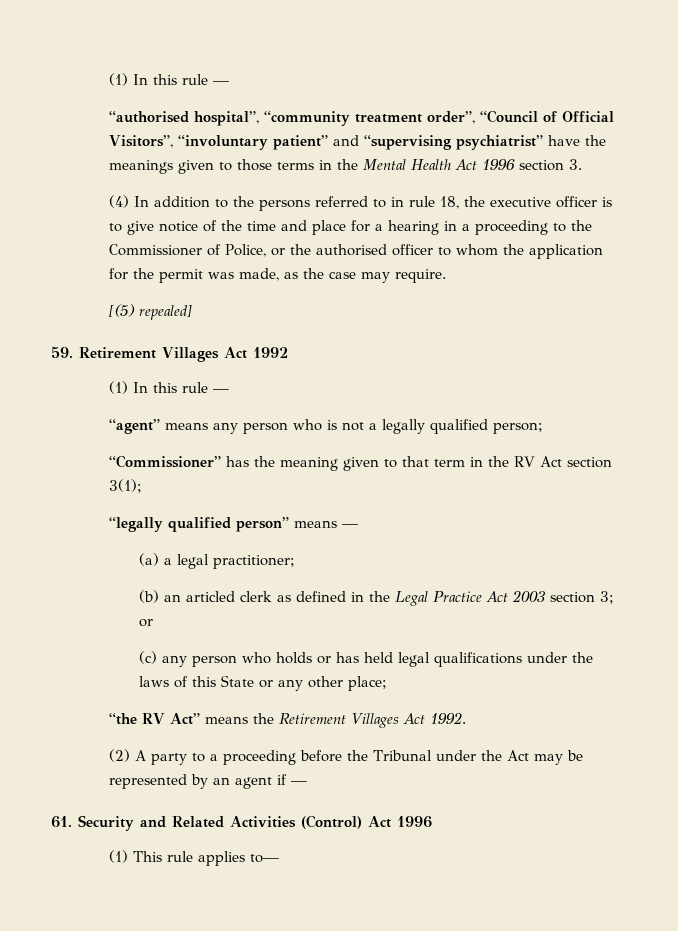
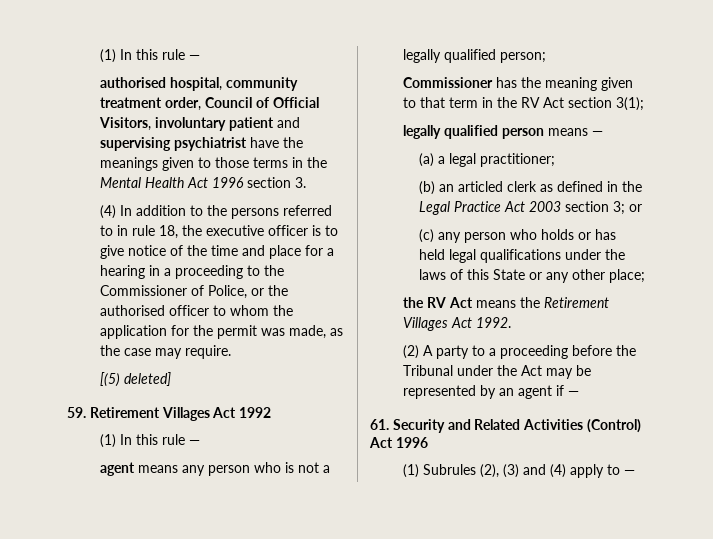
[109,73,230,86] [109,110,615,126] [109,135,544,150] (1) In this rule — // “authorised hospital”, “community treatment order”, “Council of Official Visitors”, “involuntary patient” and “supervising psychiatrist” -> [99,49,200,63] [99,77,298,91] [99,97,319,111] [98,117,300,131] [99,137,247,151] (1) In this rule — // authorised hospital, community treatment order, Council of Official Visitors, involuntary patient and supervising psychiatrist
[139,305,193,320] repealed] -> [123,372,171,386] deleted]
[109,419,161,434] “agent” -> [99,462,135,476] agent
[109,455,222,468] “Commissioner” -> [402,77,493,88] Commissioner
[109,517,290,532] “legally qualified person” -> [402,125,544,139] legally qualified person
[109,713,201,725] “the RV Act” -> [402,297,473,308] the RV Act
[133,851,280,866] This rule applies to— -> [422,464,635,478] Subrules (2), (3) and (4) apply to —

